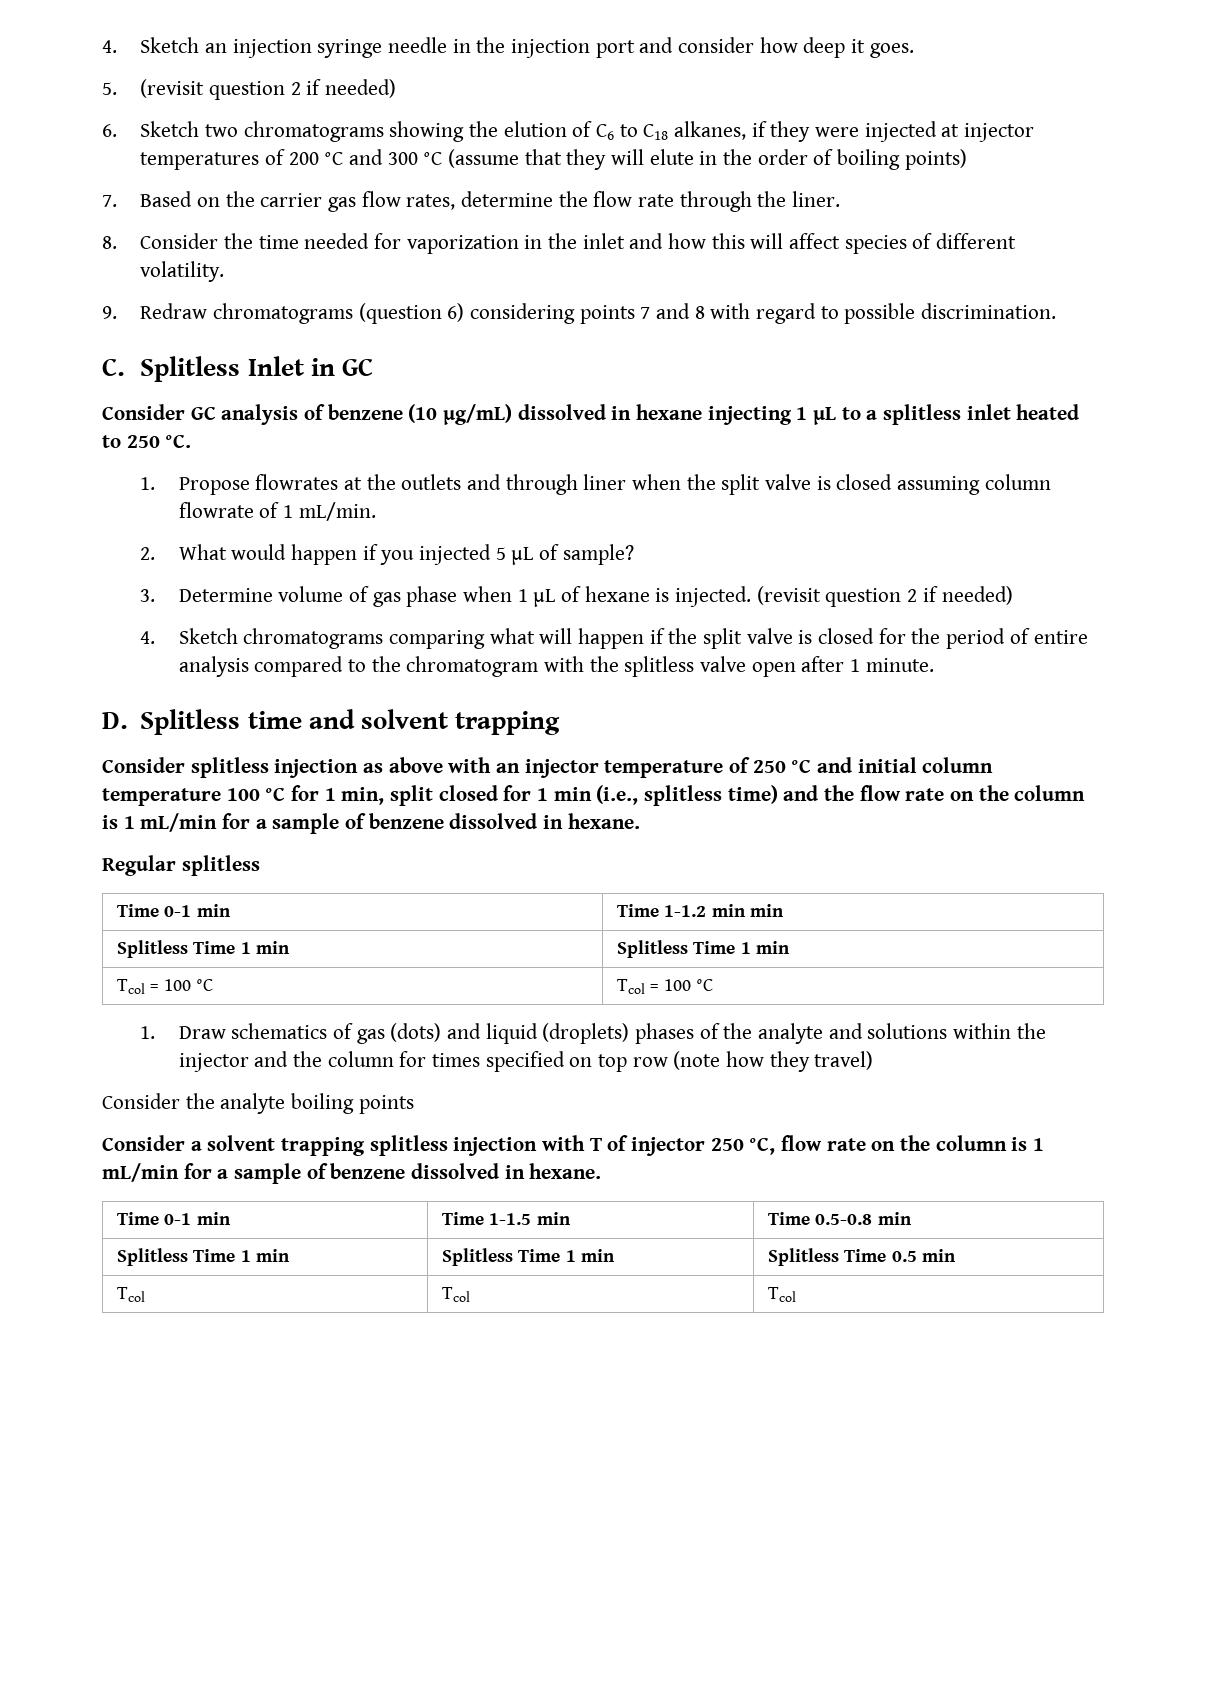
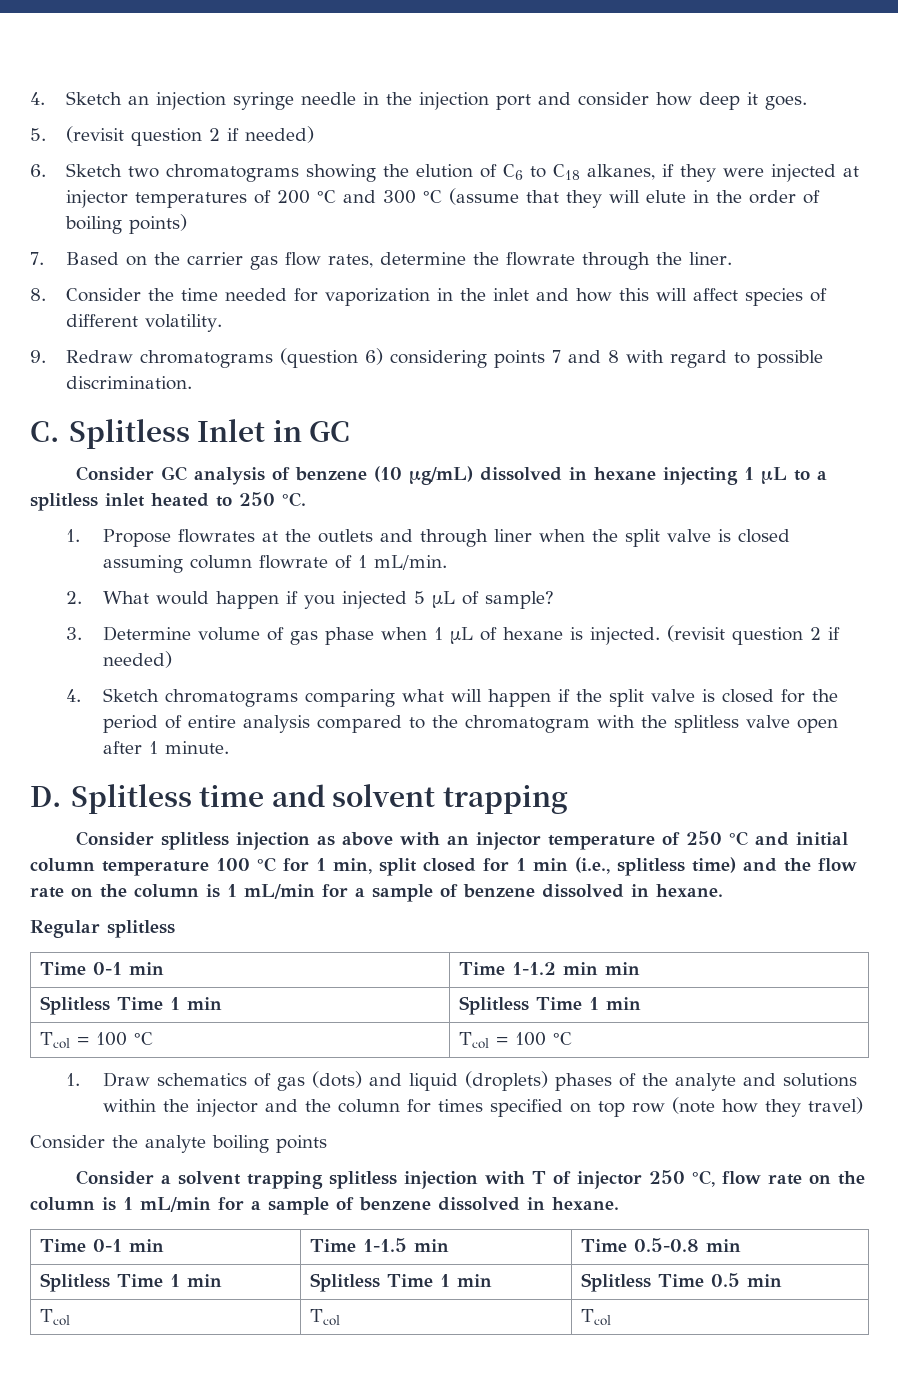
[593,191,675,207] flow rate -> [506,252,576,266] flowrate

